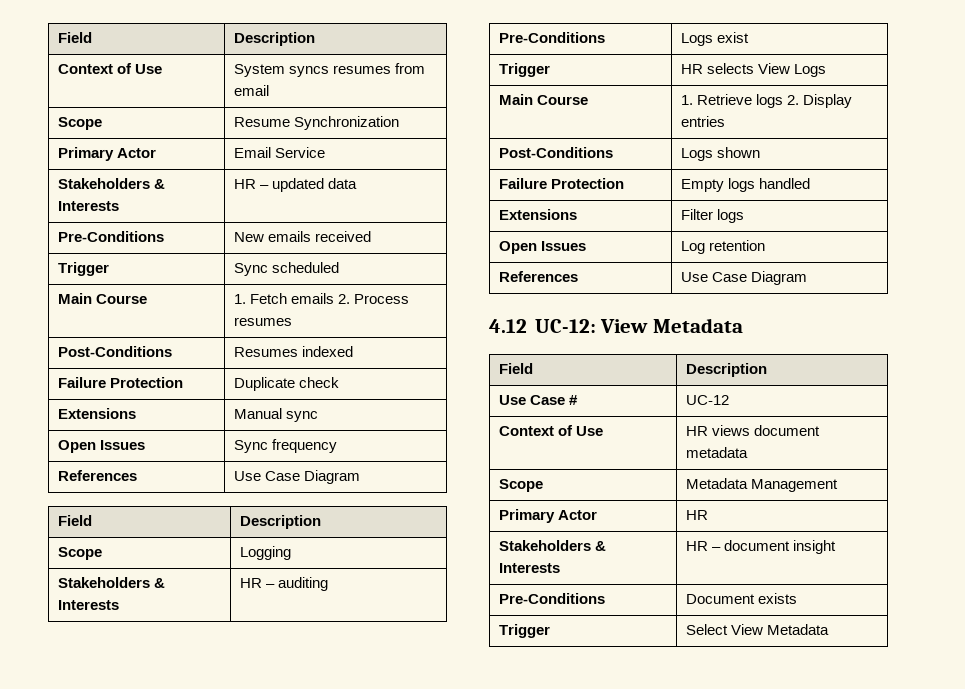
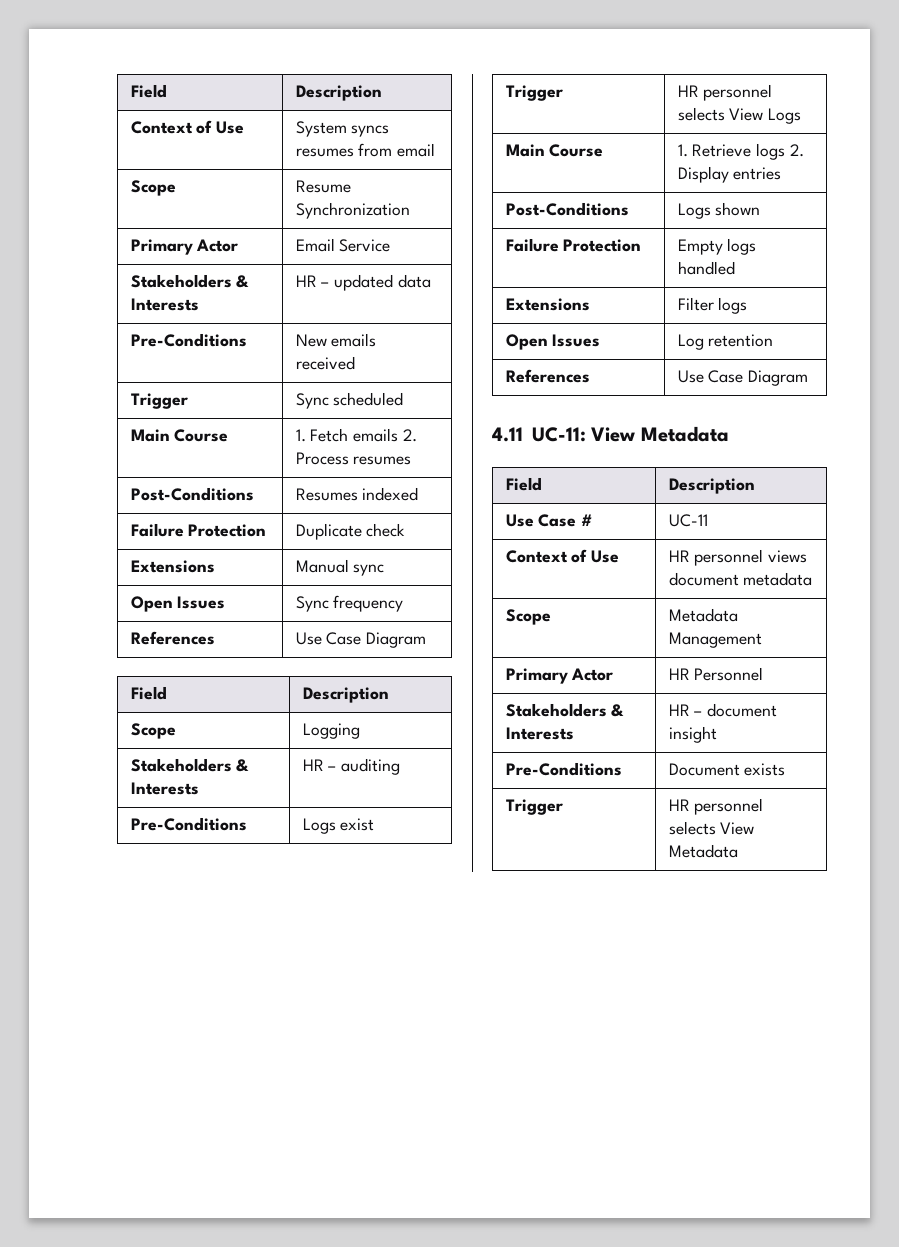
(703, 69) none -> [703,84,773,101] personnel
[489,319,596,333] 4.12 UC-12: -> [492,427,586,442] 4.11 UC-11:
[685,395,729,405] UC-12 -> [668,514,708,527] UC-11
(708, 431) none -> [694,549,764,566] personnel
(708, 515) none -> [694,667,764,681] Personnel
[685,624,728,635] Select -> [668,798,764,815] [668,821,716,835] HR personnel selects

